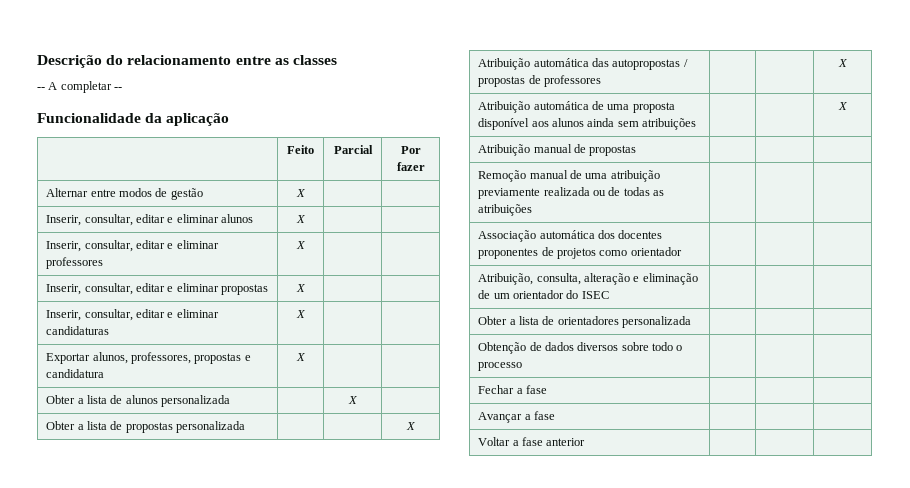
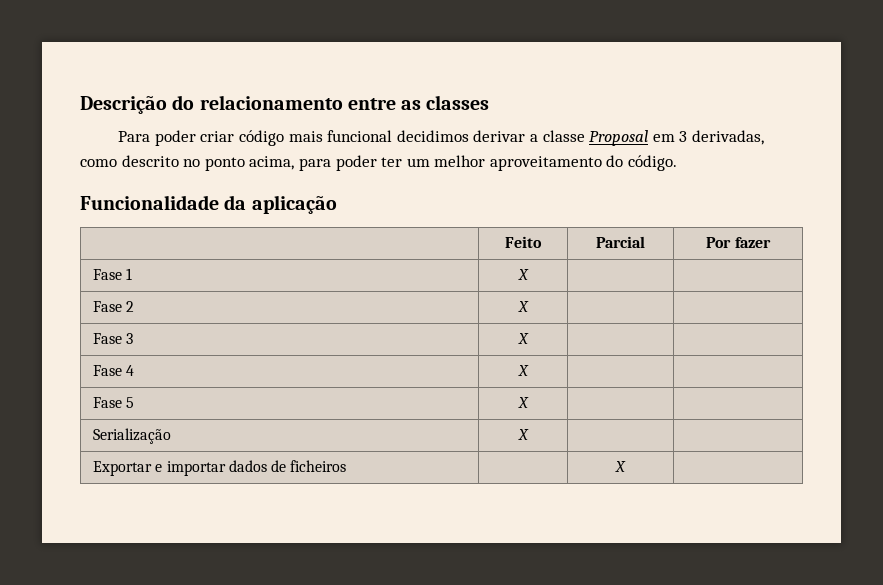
[37,81,123,93] -- A completar -- -> [118,130,764,146] [80,155,678,171] Para poder criar código mais funcional decidimos derivar a classe Proposal em 3 derivadas, como descrito no ponto acima, para poder ter um melhor aproveitamento do código.
[46,188,203,200] [295,189,306,197] [46,214,254,226] [295,215,306,223] [46,240,219,252] [46,257,104,269] [295,241,306,249] [46,283,269,295] [295,284,306,292] [46,309,219,321] [46,326,110,335] [295,310,306,318] [46,352,251,364] [46,369,105,378] [295,353,306,361] [46,395,231,407] [347,396,358,404] [46,421,246,433] [405,422,416,430] [478,58,688,70] [478,75,601,87] [837,59,848,67] [478,101,675,113] [478,118,697,130] [837,102,848,110] [478,144,637,156] [478,170,660,182] [478,187,665,199] [478,204,533,216] [478,230,663,242] [478,247,682,259] [478,273,698,285] [478,290,609,299] [478,316,692,328] [478,342,683,354] [478,362,523,371] [478,385,547,394] [478,411,555,423] [478,437,586,446] Alternar entre modos de gestão | X | | // Inserir, consultar, editar e eliminar alunos | X | | // Inserir, consultar, editar e eliminar professores | X | | // Inserir, consultar, editar e eliminar propostas | X | | // Inserir, consultar, editar e eliminar candidaturas | X | | // Exportar alunos, professores, propostas e candidatura | X | | // Obter a lista de alunos personalizada | | X | // Obter a lista de propostas personalizada | | | X // Atribuição automática das autopropostas / propostas de professores | | | X // Atribuição automática de uma proposta disponível aos alunos ainda sem atribuições | | | X // Atribuição manual de propostas | | | // Remoção manual de uma atribuição previamente realizada ou de todas as atribuições | | | // Associação automática dos docentes proponentes de projetos como orientador | | | // Atribuição, consulta, alteração e eliminação de um orientador do ISEC | | | // Obter a lista de orientadores personalizada | | | // Obtenção de dados diversos sobre todo o processo | | | // Fechar a fase | | | // Avançar a fase | | | // Voltar a fase anterior | | -> [93,268,133,280] [517,269,529,280] [93,301,135,312] [517,301,529,312] [93,333,134,344] [517,333,529,344] [93,365,135,376] [517,365,529,376] [93,397,135,408] [517,397,529,408] [93,428,172,444] [517,429,529,440] [93,460,347,476] [615,461,626,472] Fase 1 | X | | // Fase 2 | X | | // Fase 3 | X | | // Fase 4 | X | | // Fase 5 | X | | // Serialização | X | | // Exportar e importar dados de ficheiros | | X

